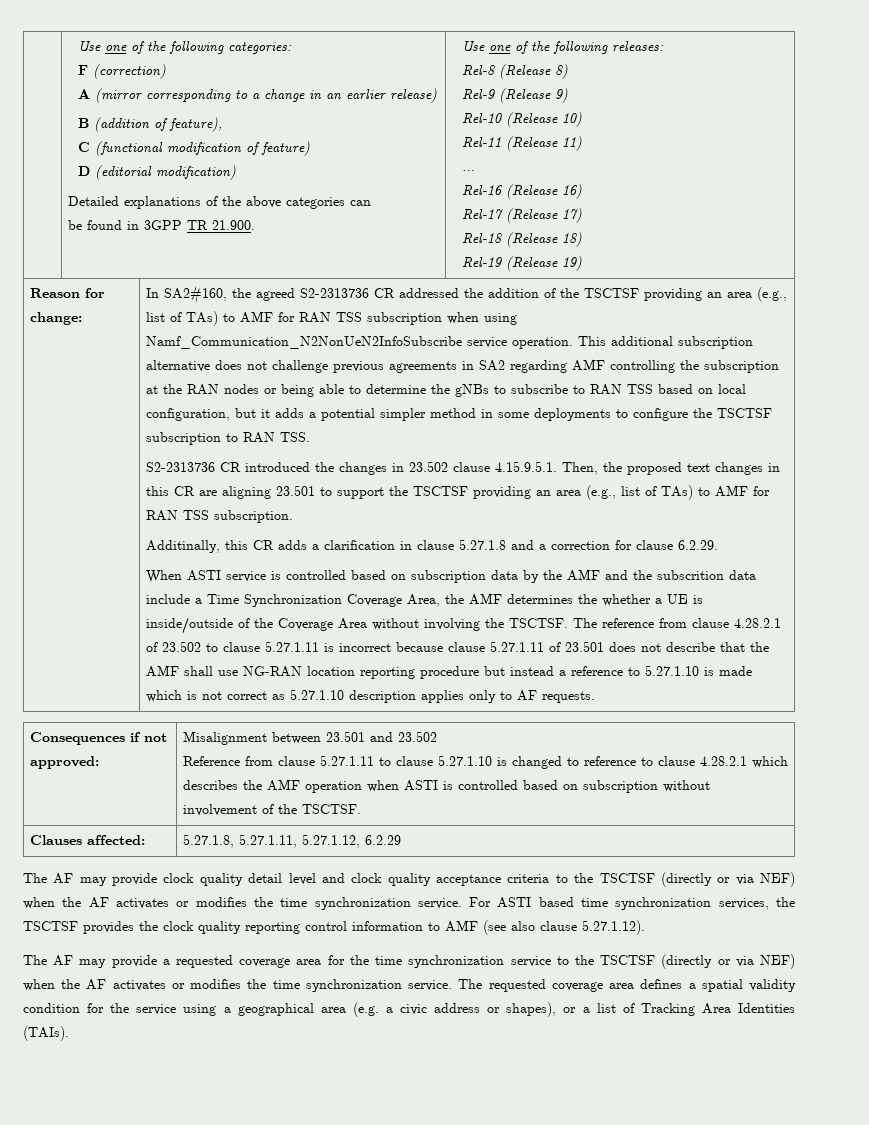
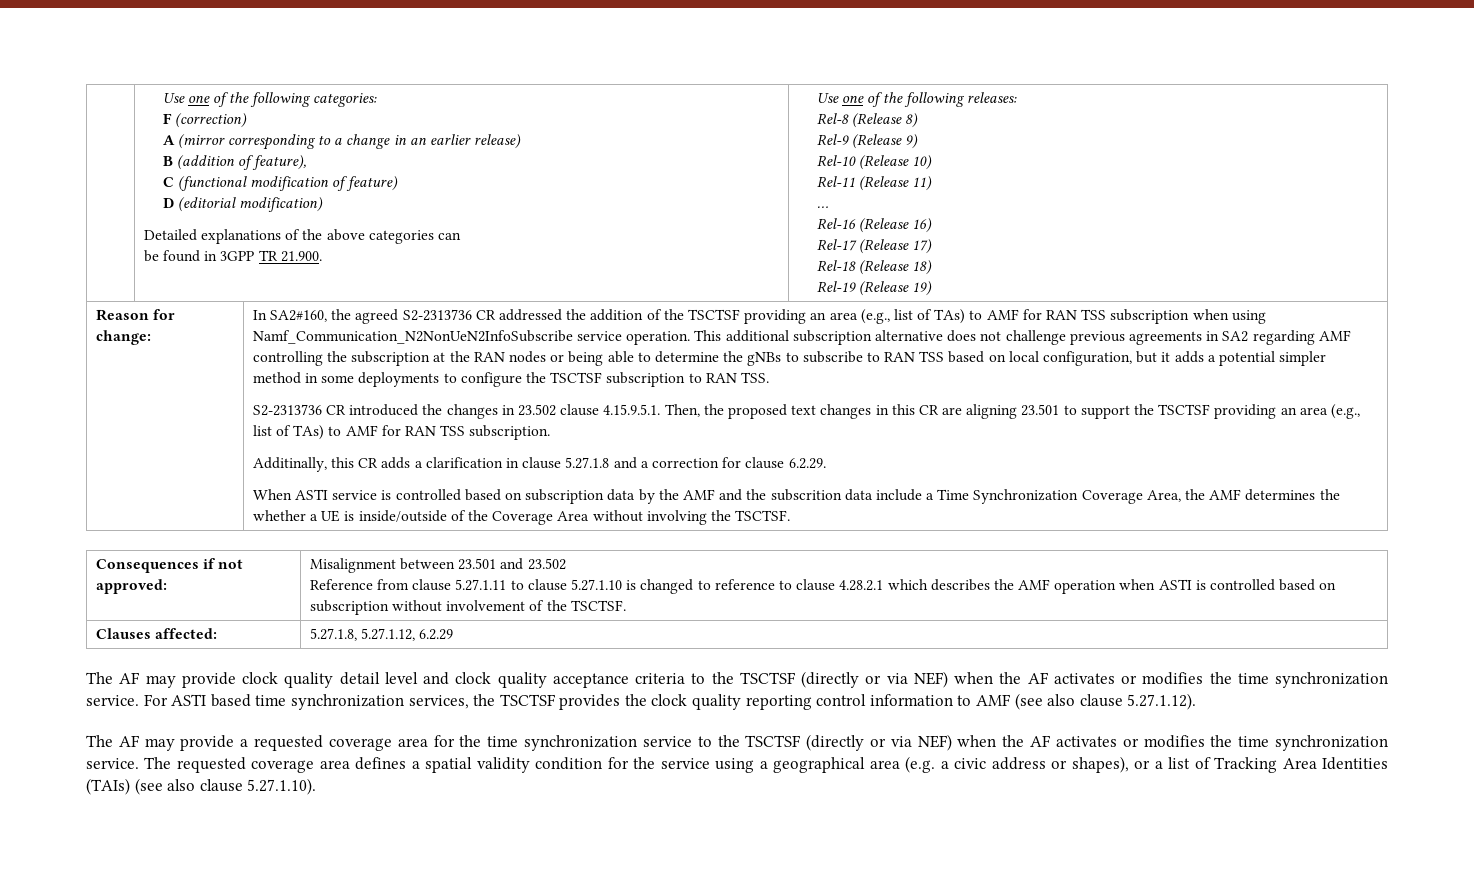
[572,618,781,628] [145,641,769,652] [145,665,752,679] [145,689,595,703] The reference from clause 4.28.2.1 of 23.502 to clause 5.27.1.11 is incorrect because clause 5.27.1.11 of 23.501 does not describe that the AMF shall use NG-RAN location reporting procedure but instead a reference to 5.27.1.10 is made which is not correct as 5.27.1.10 description applies only to AF requests. -> (791, 515) none
[238,834,297,848] 5.27.1.11, -> (357, 634) none
[23,1026,69,1041] (TAIs). -> [86,778,317,795] (TAIs) (see also clause 5.27.1.10).

